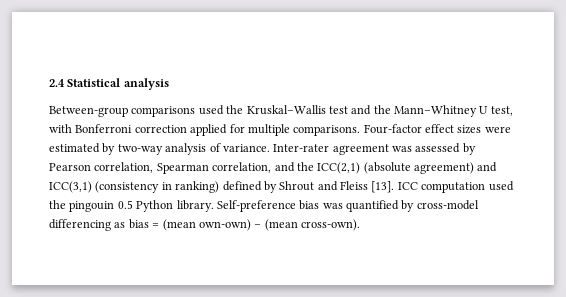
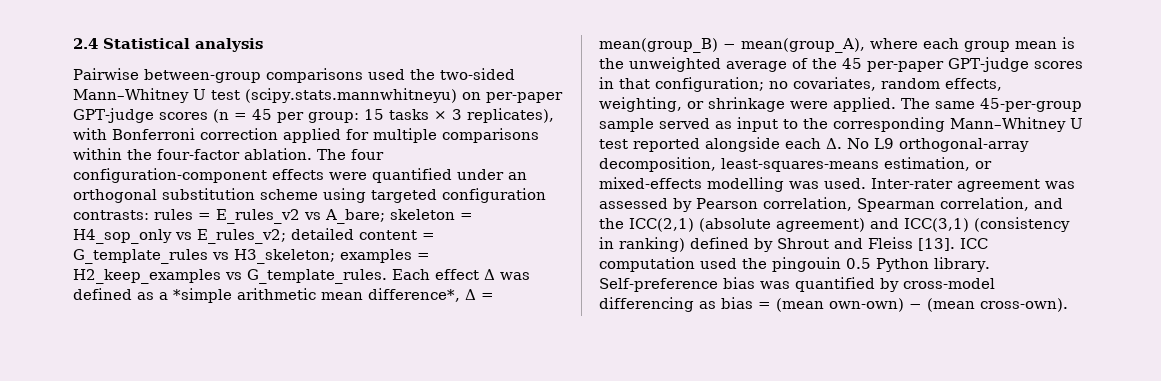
[49,106,128,117] Between-group -> [73,68,261,83] Pairwise between-group
[246,105,513,117] Kruskal–Wallis test and the Mann–Whitney U test, -> [440,68,515,80] [73,88,563,103] [73,108,554,123] two-sided Mann–Whitney U test (scipy.stats.mannwhitneyu) on per-paper GPT-judge scores (n = 45 per group: 15 tasks × 3 replicates),
[293,124,511,136] [49,143,270,155] comparisons. Four-factor effect sizes were estimated by two-way analysis of variance. -> [442,128,539,143] [73,148,384,160] [73,168,527,183] [73,188,546,203] [73,209,473,224] [73,228,435,244] [73,249,430,264] [73,269,530,284] [73,288,494,303] [599,37,1075,53] [599,57,1083,72] [599,77,1002,92] [599,97,1082,112] [599,117,1083,132] [599,137,1029,152] [599,157,992,172] [599,177,866,192] comparisons within the four-factor ablation. The four configuration-component effects were quantified under an orthogonal substitution scheme using targeted configuration contrasts: rules = E_rules_v2 vs A_bare; skeleton = H4_sop_only vs E_rules_v2; detailed content = G_template_rules vs H3_skeleton; examples = H2_keep_examples vs G_template_rules. Each effect Δ was defined as a *simple arithmetic mean difference*, Δ = mean(group_B) − mean(group_A), where each group mean is the unweighted average of the 45 per-paper GPT-judge scores in that configuration; no covariates, random effects, weighting, or shrinkage were applied. The same 45-per-group sample served as input to the corresponding Mann–Whitney U test reported alongside each Δ. No L9 orthogonal-array decomposition, least-squares-means estimation, or mixed-effects modelling was used.

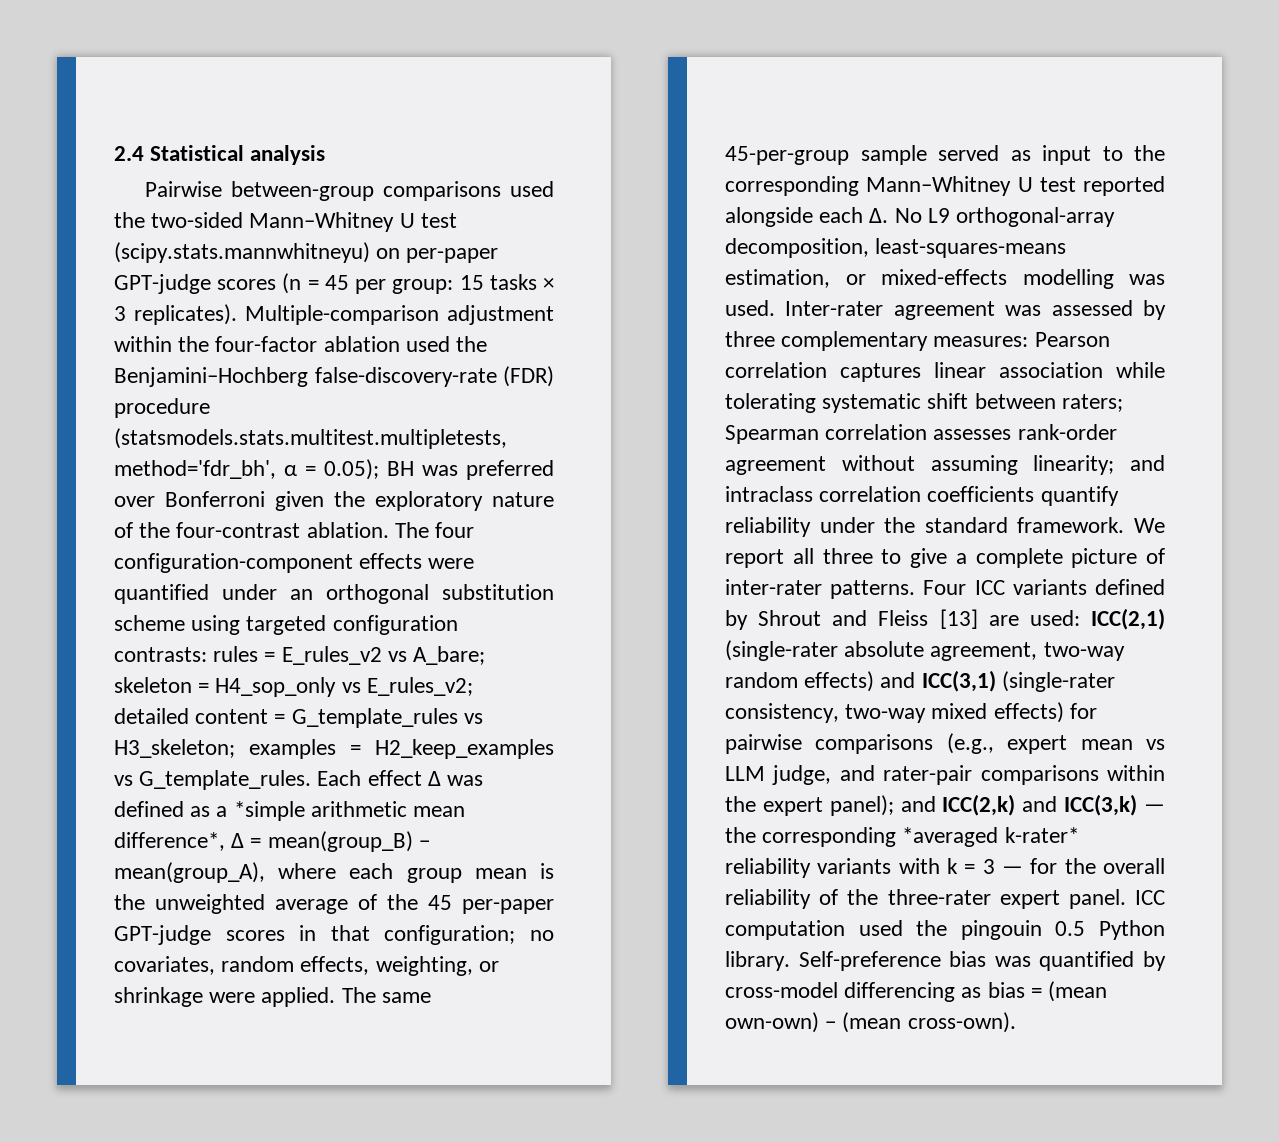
[466,108,554,123] [73,128,539,143] [73,148,240,160] replicates), with Bonferroni correction applied for multiple comparisons within the four-factor -> [134,304,554,325] [114,336,488,352] [114,366,554,387] [114,398,210,418] [114,428,507,449] [114,459,554,480] [114,491,554,511] [114,522,301,538] replicates). Multiple-comparison adjustment within the four-factor ablation used the Benjamini–Hochberg false-discovery-rate (FDR) procedure (statsmodels.stats.multitest.multipletests, method='fdr_bh', α = 0.05); BH was preferred over Bonferroni given the exploratory nature of the four-contrast
[696,197,1063,212] [599,217,1070,232] [599,237,685,252] Pearson correlation, Spearman correlation, and the ICC(2,1) (absolute agreement) and ICC(3,1) (consistency in ranking) -> [725,331,1110,351] [725,362,1165,382] [725,393,1123,413] [725,424,1117,444] [725,455,1165,475] [725,486,1119,506] [725,517,1165,537] [725,548,1165,568] [725,579,1087,599] three complementary measures: Pearson correlation captures linear association while tolerating systematic shift between raters; Spearman correlation assesses rank-order agreement without assuming linearity; and intraclass correlation coefficients quantify reliability under the standard framework. We report all three to give a complete picture of inter-rater patterns. Four ICC variants
[918,238,955,251] [13]. -> [939,608,1165,630] [725,640,1125,661] [725,670,1115,692] [725,702,1097,723] [725,733,1165,754] [725,765,1165,785] [725,794,1165,816] [725,827,1079,847] [725,858,1165,878] [725,889,1126,909] [13] are used: ICC(2,1) (single-rater absolute agreement, two-way random effects) and ICC(3,1) (single-rater consistency, two-way mixed effects) for pairwise comparisons (e.g., expert mean vs LLM judge, and rater-pair comparisons within the expert panel); and ICC(2,k) and ICC(3,k) — the corresponding *averaged k-rater* reliability variants with k = 3 — for the overall reliability of the three-rater expert panel.

